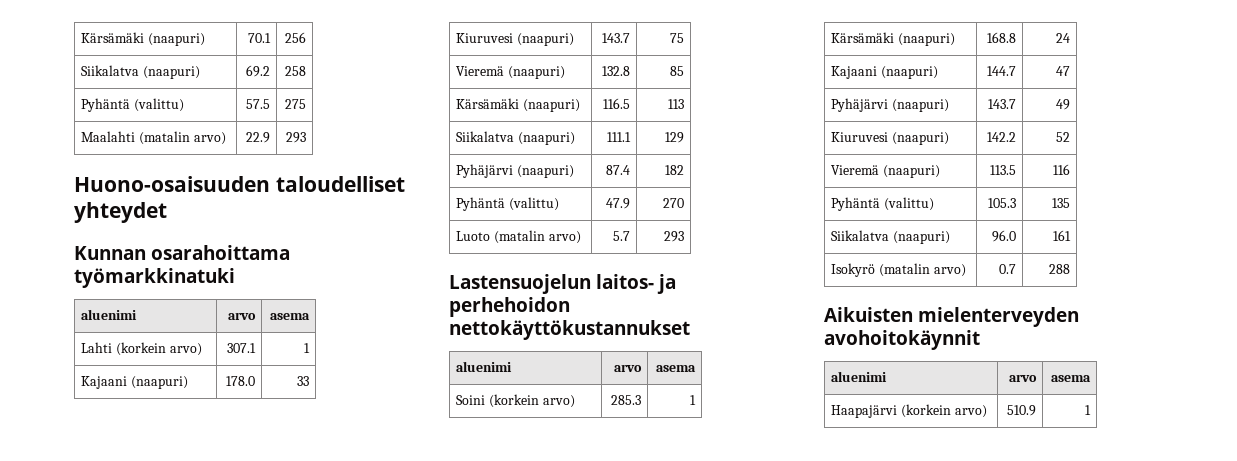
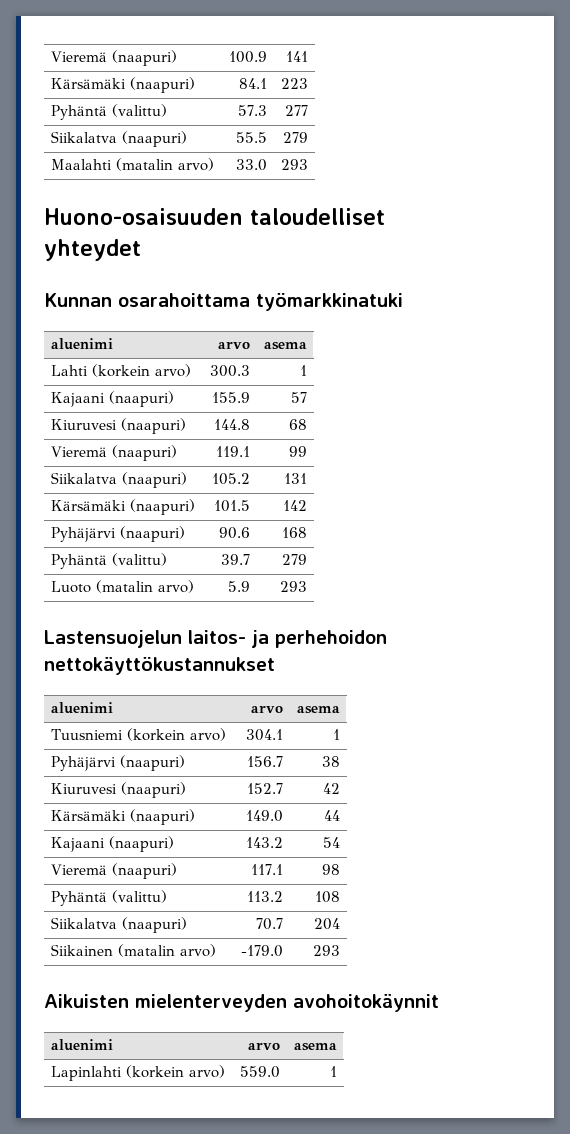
[81,32,206,46] [247,33,271,43] [284,32,306,43] [81,65,201,79] [245,65,270,77] [284,66,306,76] [81,98,185,112] [245,99,270,109] [284,99,306,109] Kärsämäki (naapuri) | 70.1 | 256 // Siikalatva (naapuri) | 69.2 | 258 // Pyhäntä (valittu) | 57.5 | 275 -> [50,50,177,66] [229,51,268,63] [286,51,309,62] [50,77,195,93] [239,78,268,89] [281,78,309,89] [50,104,167,120] [238,105,268,116] [285,105,309,116] [50,131,187,147] [236,132,268,143] [283,132,309,143] Vieremä (naapuri) | 100.9 | 141 // Kärsämäki (naapuri) | 84.1 | 223 // Pyhäntä (valittu) | 57.3 | 277 // Siikalatva (naapuri) | 55.5 | 279
[245,132,270,143] 22.9 -> [236,159,268,171] 33.0
[226,343,256,353] 307.1 -> [210,365,251,377] 300.3
[225,376,255,386] [296,376,309,386] [456,33,575,46] [601,33,630,43] [669,33,684,43] [456,66,566,79] [601,66,630,76] [669,66,684,76] [456,98,581,112] [602,98,630,109] [667,99,684,109] [456,131,576,145] [606,132,631,142] [664,132,684,143] [456,164,575,178] [605,165,630,175] [664,165,684,175] [456,197,560,211] [605,198,630,209] [662,198,684,208] 178.0 | 33 // Kiuruvesi (naapuri) | 143.7 | 75 // Vieremä (naapuri) | 132.8 | 85 // Kärsämäki (naapuri) | 116.5 | 113 // Siikalatva (naapuri) | 111.1 | 129 // Pyhäjärvi (naapuri) | 87.4 | 182 // Pyhäntä (valittu) | 47.9 | 270 -> [212,392,251,403] [291,392,308,403] [50,418,186,434] [214,419,251,430] [289,419,308,430] [50,445,177,461] [216,446,251,457] [289,446,308,457] [50,472,187,488] [212,473,251,485] [284,473,308,484] [50,499,195,515] [214,500,251,512] [283,500,308,511] [50,526,185,542] [219,527,251,539] [282,527,308,538] [50,553,167,569] [221,554,251,565] [282,554,308,565] 155.9 | 57 // Kiuruvesi (naapuri) | 144.8 | 68 // Vieremä (naapuri) | 119.1 | 99 // Siikalatva (naapuri) | 105.2 | 131 // Kärsämäki (naapuri) | 101.5 | 142 // Pyhäjärvi (naapuri) | 90.6 | 168 // Pyhäntä (valittu) | 39.7 | 279
[612,231,630,241] 5.7 -> [228,581,251,592] 5.9
[456,394,575,408] [610,395,641,405] [689,395,696,405] [831,32,956,46] [986,32,1016,43] [1055,33,1070,43] [831,66,939,79] [986,66,1016,76] [1055,66,1070,76] [831,98,950,112] [987,99,1016,109] [1055,99,1070,110] [831,132,950,145] [986,132,1016,142] [1055,132,1070,142] [831,165,941,178] [989,165,1016,175] [1052,164,1070,175] [831,197,935,211] [987,198,1016,208] [1051,198,1070,208] [831,230,951,244] [991,230,1016,242] [1052,230,1071,241] [831,263,966,277] [998,264,1016,274] [1048,264,1070,274] Soini (korkein arvo) | 285.3 | 1 // Kärsämäki (naapuri) | 168.8 | 24 // Kajaani (naapuri) | 144.7 | 47 // Pyhäjärvi (naapuri) | 143.7 | 49 // Kiuruvesi (naapuri) | 142.2 | 52 // Vieremä (naapuri) | 113.5 | 116 // Pyhäntä (valittu) | 105.3 | 135 // Siikalatva (naapuri) | 96.0 | 161 // Isokyrö (matalin arvo) | 0.7 | 288 -> [50,728,226,741] [246,729,284,741] [333,729,341,740] [50,755,185,771] [247,756,284,767] [322,756,341,767] [50,782,186,798] [247,783,284,794] [323,783,341,794] [50,809,195,825] [246,810,284,822] [324,810,341,821] [50,836,174,852] [246,837,284,848] [323,837,341,848] [50,863,177,879] [251,864,284,875] [322,864,341,875] [50,890,167,906] [247,891,284,902] [315,891,341,903] [50,917,187,933] [256,918,284,930] [314,918,341,930] [50,944,216,957] [241,945,284,957] [313,945,341,956] Tuusniemi (korkein arvo) | 304.1 | 1 // Pyhäjärvi (naapuri) | 156.7 | 38 // Kiuruvesi (naapuri) | 152.7 | 42 // Kärsämäki (naapuri) | 149.0 | 44 // Kajaani (naapuri) | 143.2 | 54 // Vieremä (naapuri) | 117.1 | 98 // Pyhäntä (valittu) | 113.2 | 108 // Siikalatva (naapuri) | 70.7 | 204 // Siikainen (matalin arvo) | -179.0 | 293
[831,404,987,418] [1006,405,1036,416] Haapajärvi (korkein arvo) | 510.9 -> [50,1065,225,1081] [240,1066,281,1078] Lapinlahti (korkein arvo) | 559.0

